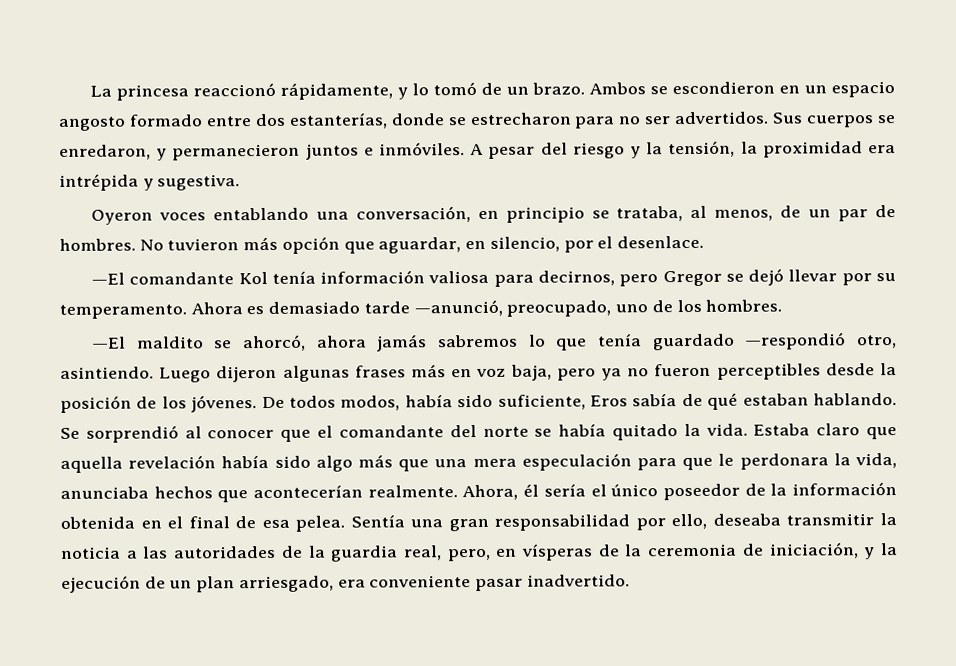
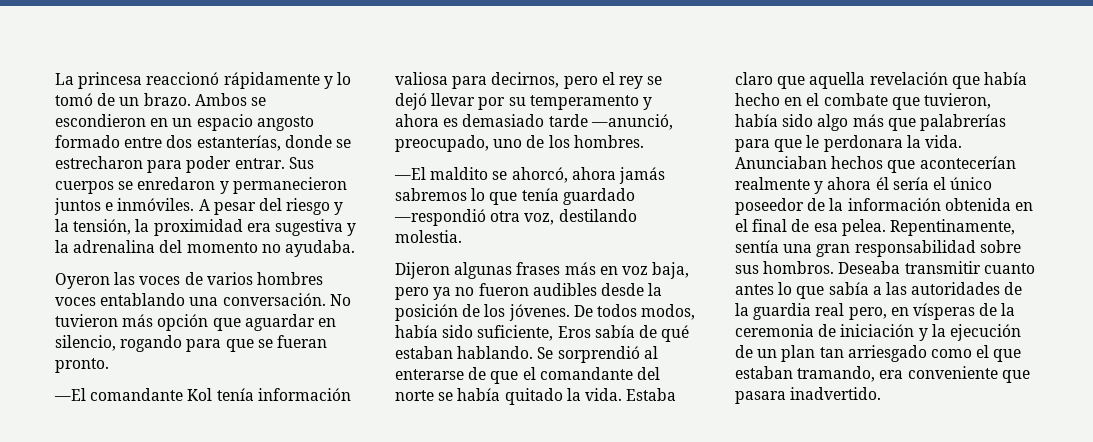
[280,82,394,100] rápidamente, -> [223,72,320,89] rápidamente
[618,111,770,125] no ser advertidos. -> [186,156,285,173] poder entrar.
[59,144,151,160] enredaron, -> [137,177,216,190] enredaron
[59,173,241,191] [91,205,896,225] [59,238,136,251] intrépida y sugestiva. // Oyeron voces entablando una conversación, en principio se trataba, al menos, de un par de hombres. -> [274,219,357,236] [55,240,355,257] [55,272,323,289] [55,293,326,306] sugestiva y la adrenalina del momento no ayudaba. // Oyeron las voces de varios hombres voces entablando una conversación.
[378,237,462,254] aguardar, -> [244,314,315,331] aguardar
[563,235,704,253] por el desenlace. -> [120,335,327,352] [55,358,109,373] rogando para que se fueran pronto.
[662,270,722,287] Gregor -> [601,72,643,89] el rey
[59,302,243,319] temperamento. Ahora -> [529,95,652,110] [395,114,439,127] temperamento y ahora
[857,335,898,349] [60,365,278,383] otro, asintiendo. Luego dijeron -> [490,209,637,225] [395,230,462,243] [395,262,450,279] otra voz, destilando molestia. // Dijeron
[716,363,821,380] perceptibles -> [532,283,597,296] audibles
[207,429,275,439] conocer -> [395,367,487,380] enterarse de
(217, 462) none -> [951,72,1027,89] [735,93,991,110] que había hecho en el combate que tuvieron,
[434,453,632,471] una mera especulación -> [919,114,1006,131] palabrerías
[855,453,898,469] [60,486,149,499] vida, anunciaba -> [924,135,962,148] [735,156,827,169] vida. Anunciaban
[367,484,519,501] realmente. Ahora, -> [735,177,872,194] realmente y ahora
[350,514,405,528] Sentía -> [889,219,1015,236] [735,240,779,253] Repentinamente, sentía
[635,513,897,531] [61,546,121,559] por ello, deseaba transmitir la noticia -> [979,240,1021,253] [735,261,1035,274] [735,282,869,299] sobre sus hombros. Deseaba transmitir cuanto antes lo que sabía
[402,545,442,561] real, -> [815,303,845,316] real
[768,542,859,559] iniciación, -> [840,324,915,337] iniciación
[238,575,524,593] arriesgado, era conveniente pasar -> [819,345,1022,362] [735,366,1030,383] [735,391,786,404] tan arriesgado como el que estaban tramando, era conveniente que pasara

